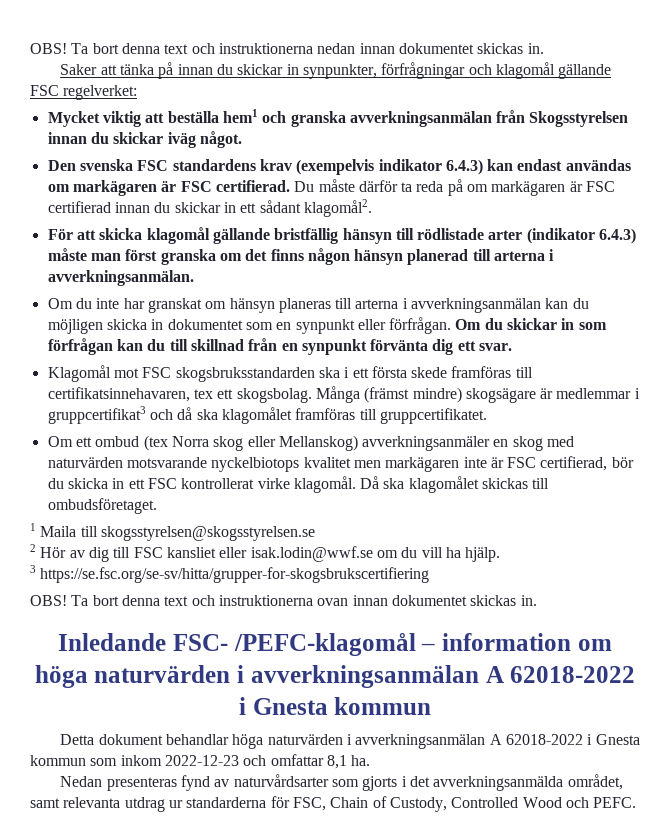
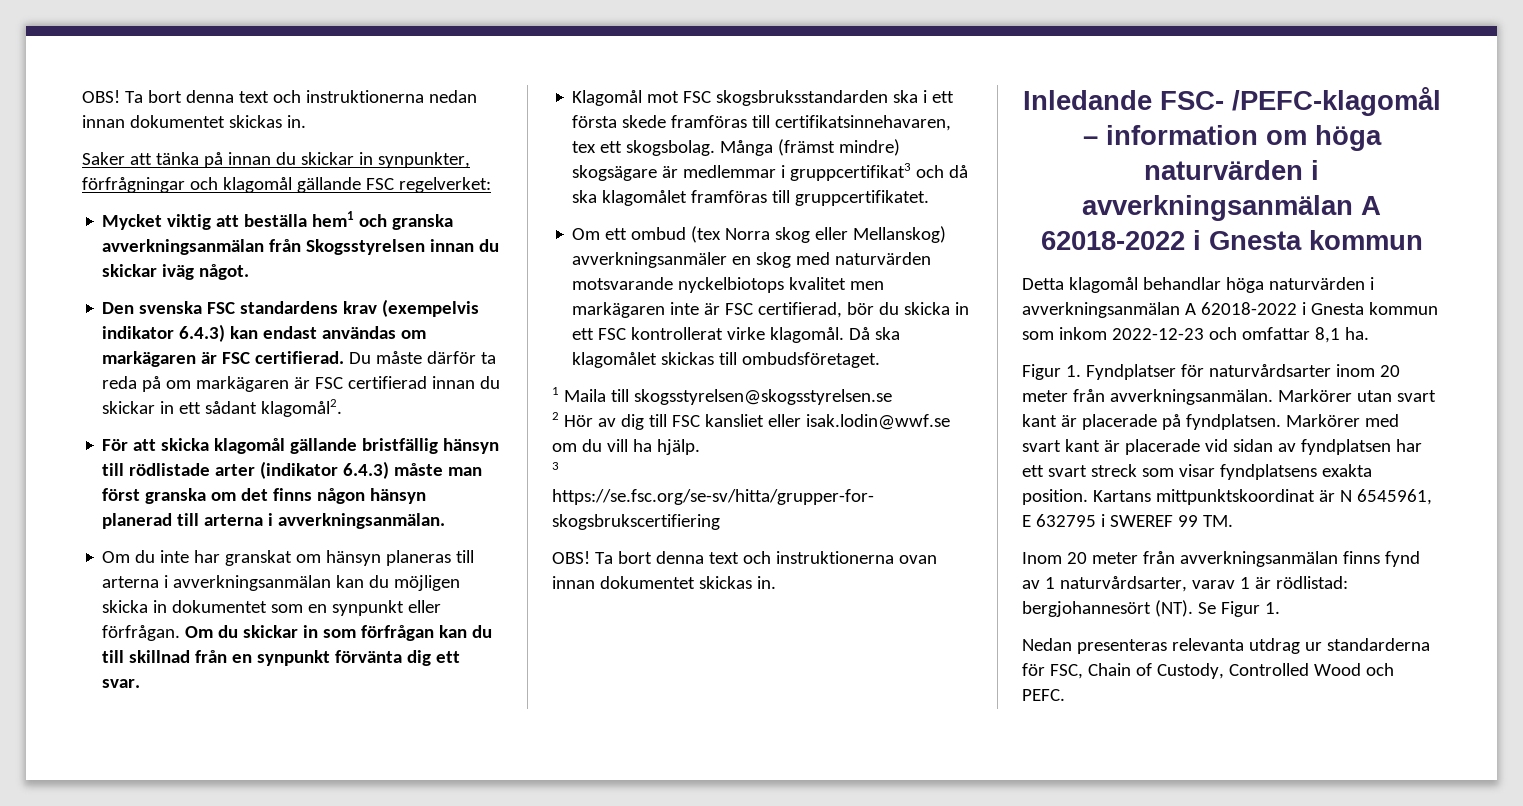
[98,734,163,745] dokument -> [1068,277,1138,293] klagomål
[60,774,623,791] [30,798,60,808] Nedan presenteras fynd av naturvårdsarter som gjorts i det avverkningsanmälda området, samt -> [1022,364,1400,380] [1022,389,1436,405] [1022,414,1399,430] [1022,439,1422,455] [1022,464,1372,480] [1022,489,1432,505] [1022,514,1233,527] [1022,551,1420,567] [1022,576,1348,592] [1022,600,1280,617] [1022,638,1167,654] Figur 1. Fyndplatser för naturvårdsarter inom 20 meter från avverkningsanmälan. Markörer utan svart kant är placerade på fyndplatsen. Markörer med svart kant är placerade vid sidan av fyndplatsen har ett svart streck som visar fyndplatsens exakta position. Kartans mittpunktskoordinat är N 6545961, E 632795 i SWEREF 99 TM. // Inom 20 meter från avverkningsanmälan finns fynd av 1 naturvårdsarter, varav 1 är rödlistad: bergjohannesört (NT). Se Figur 1. // Nedan presenteras

